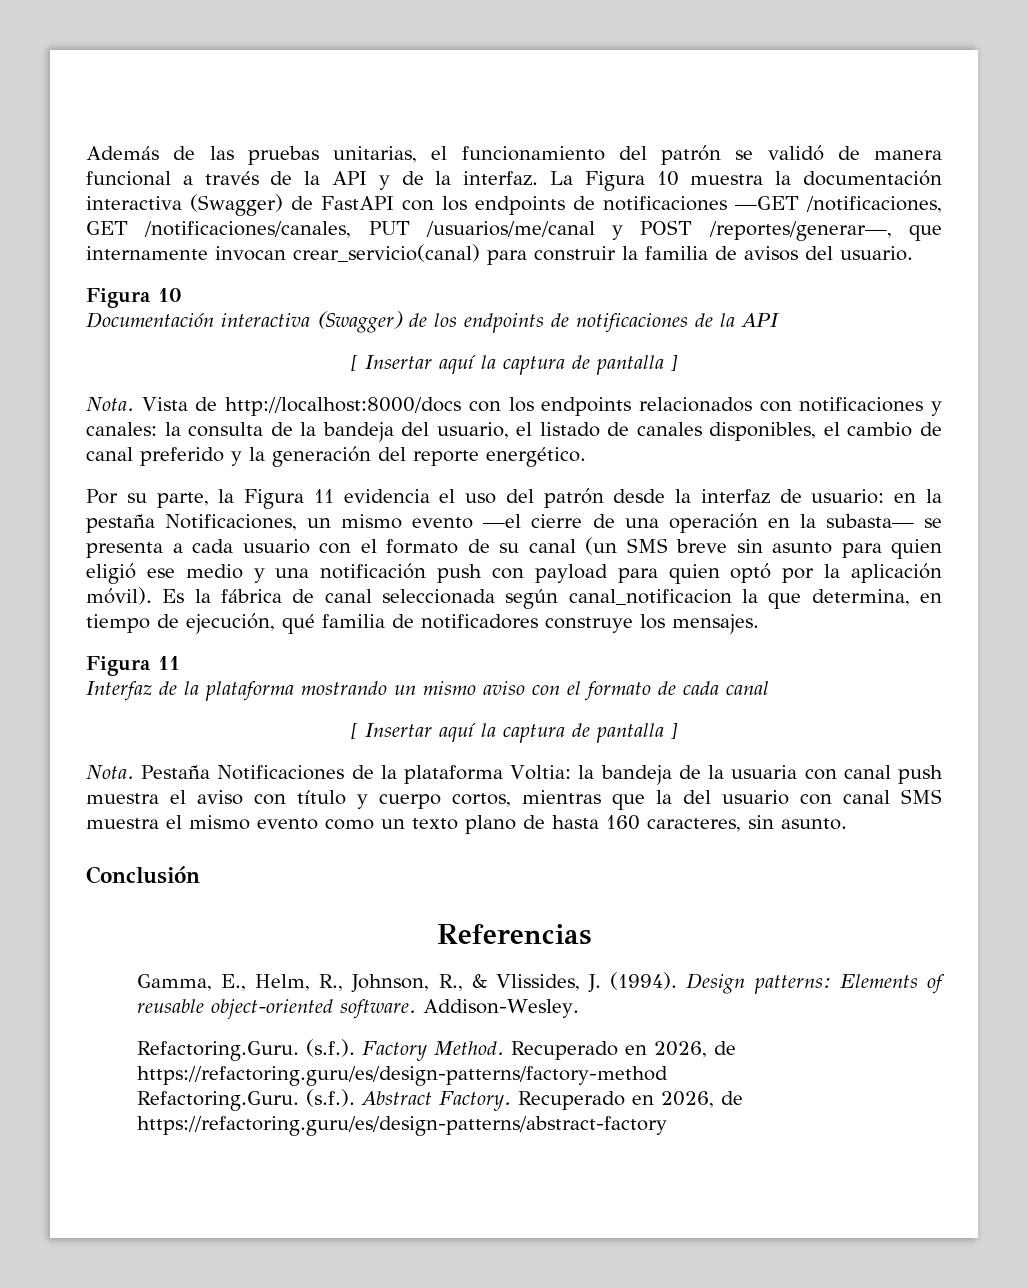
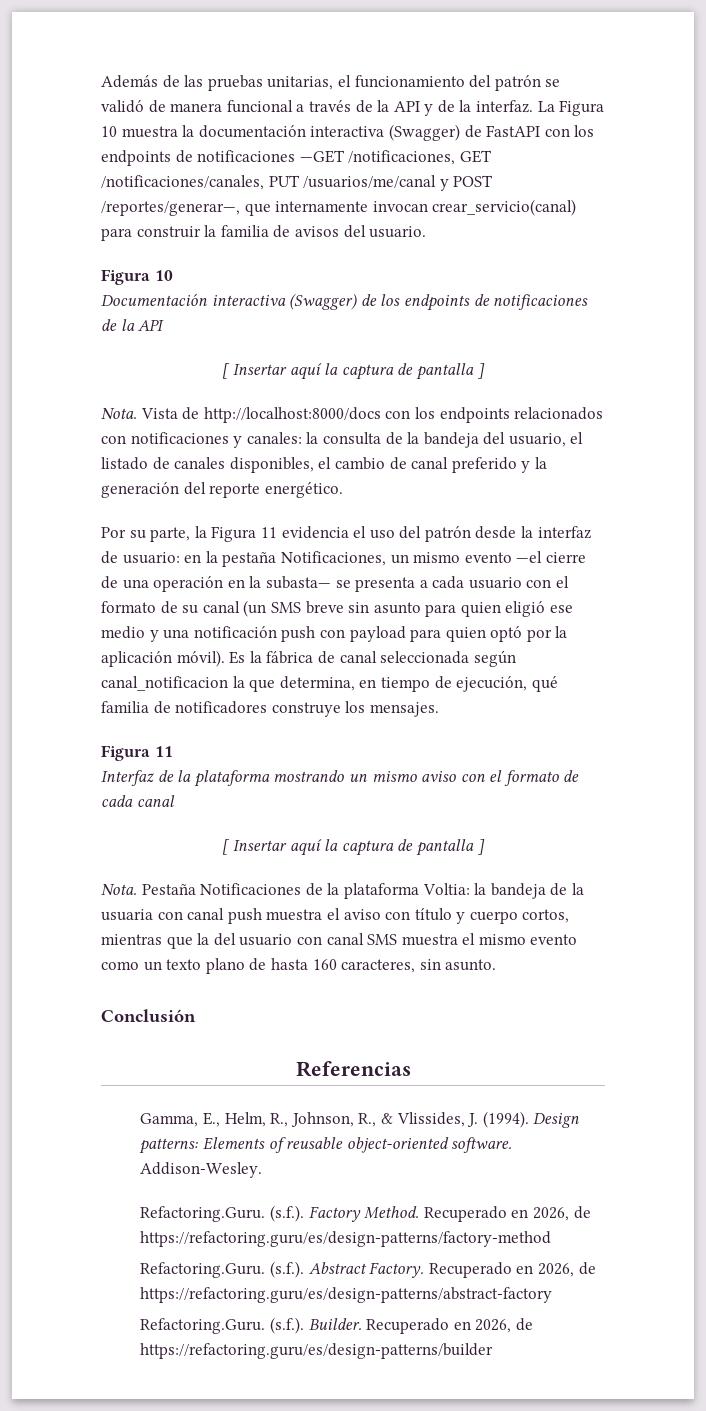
(667, 1126) none -> [140,1317,533,1334] [140,1343,494,1359] // Refactoring.Guru. (s.f.). Builder. Recuperado en 2026, de https://refactoring.guru/es/design-patterns/builder

